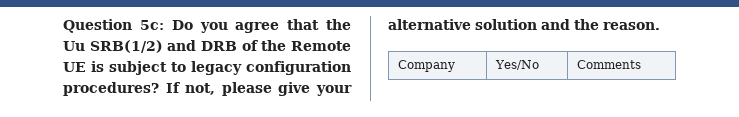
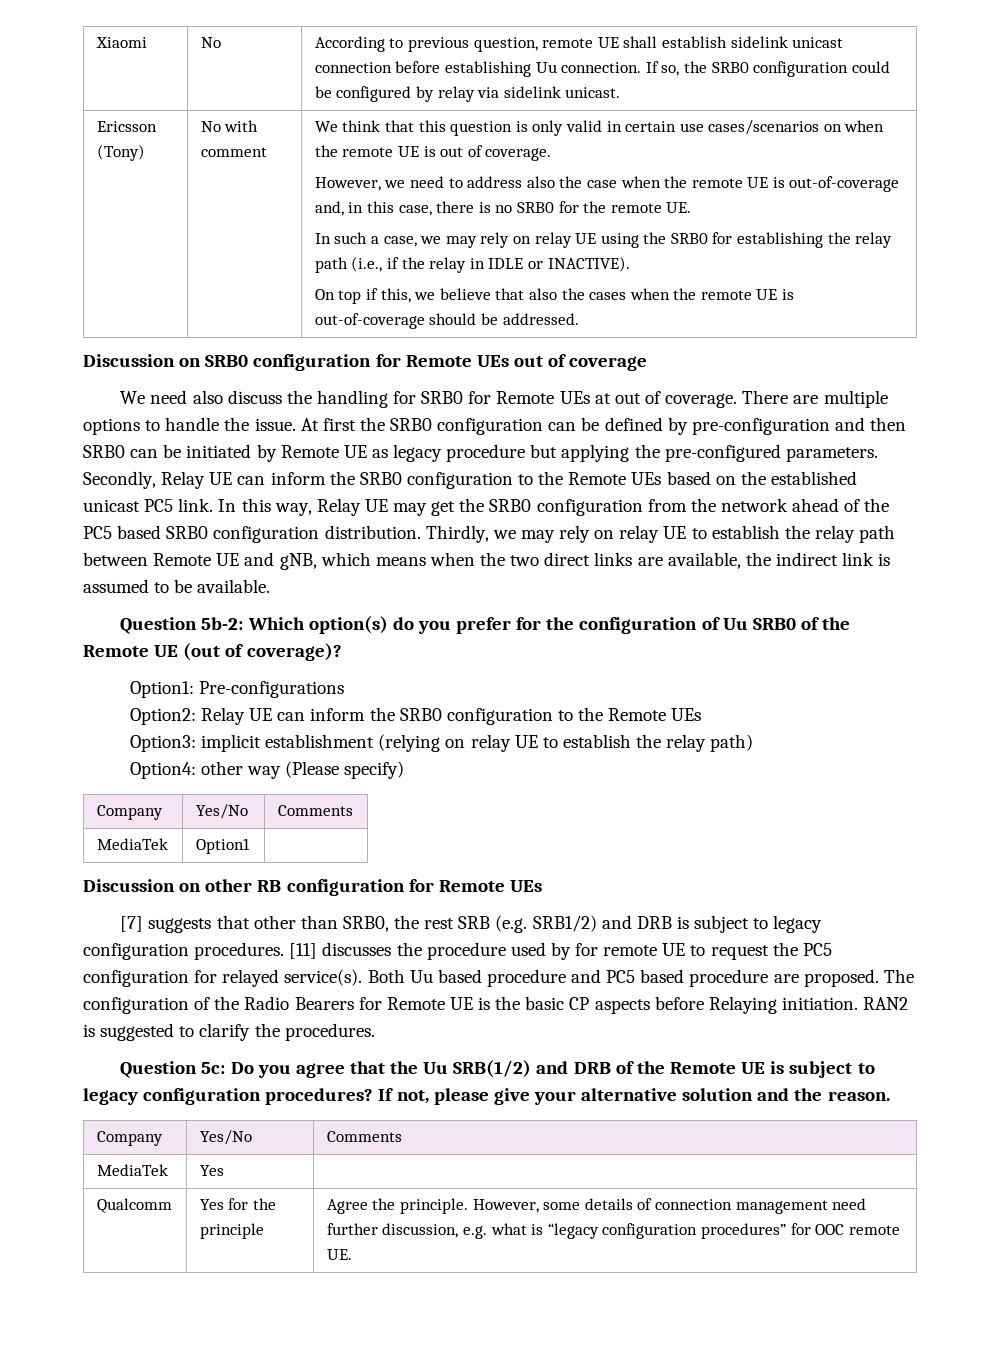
(63, 26) none -> [95,37,147,48] [200,37,221,48] [314,36,844,52] [314,61,890,77] [314,86,621,102] [96,121,157,132] [96,144,145,161] [200,120,259,132] [200,147,267,157] [314,120,885,136] [314,145,552,161] [314,176,900,192] [314,201,692,216] [314,232,893,248] [314,256,630,273] [314,288,795,304] [314,313,579,329] [83,354,648,371] [120,390,888,408] [83,417,907,435] [83,444,878,462] [83,471,857,489] [83,498,890,516] [83,525,896,543] [83,552,891,570] [83,579,271,593] [120,616,851,634] [83,643,342,661] [129,681,345,698] [129,707,702,725] [129,734,754,752] [129,761,405,779] [96,805,163,820] [195,804,248,819] [277,805,353,816] [96,838,168,850] [195,838,250,854] [83,879,542,896] [120,915,823,933] [83,942,832,960] [83,969,914,987] [83,996,909,1014] [83,1023,375,1041] Xiaomi | No | According to previous question, remote UE shall establish sidelink unicast connection before establishing Uu connection. If so, the SRB0 configuration could be configured by relay via sidelink unicast. // Ericsson (Tony) | No with comment | We think that this question is only valid in certain use cases/scenarios on when the remote UE is out of coverage. // However, we need to address also the case when the remote UE is out-of-coverage and, in this case, there is no SRB0 for the remote UE. // In such a case, we may rely on relay UE using the SRB0 for establishing the relay path (i.e., if the relay in IDLE or INACTIVE). // On top if this, we believe that also the cases when the remote UE is out-of-coverage should be addressed. // Discussion on SRB0 configuration for Remote UEs out of coverage // We need also discuss the handling for SRB0 for Remote UEs at out of coverage. There are multiple options to handle the issue. At first the SRB0 configuration can be defined by pre-configuration and then SRB0 can be initiated by Remote UE as legacy procedure but applying the pre-configured parameters. Secondly, Relay UE can inform the SRB0 configuration to the Remote UEs based on the established unicast PC5 link. In this way, Relay UE may get the SRB0 configuration from the network ahead of the PC5 based SRB0 configuration distribution. Thirdly, we may rely on relay UE to establish the relay path between Remote UE and gNB, which means when the two direct links are available, the indirect link is assumed to be available. // Question 5b-2: Which option(s) do you prefer for the configuration of Uu SRB0 of the Remote UE (out of coverage)? // Option1: Pre-configurations // Option2: Relay UE can inform the SRB0 configuration to the Remote UEs // Option3: implicit establishment (relying on relay UE to establish the relay path) // Option4: other way (Please specify) // Company | Yes/No | Comments // MediaTek | Option1 | // Discussion on other RB configuration for Remote UEs // [7] suggests that other than SRB0, the rest SRB (e.g. SRB1/2) and DRB is subject to legacy configuration procedures. [11] discusses the procedure used by for remote UE to request the PC5 configuration for relayed service(s). Both Uu based procedure and PC5 based procedure are proposed. The configuration of the Radio Bearers for Remote UE is the basic CP aspects before Relaying initiation. RAN2 is suggested to clarify the procedures. //
(641, 64) none -> [96,1164,168,1176] [199,1165,224,1176] [96,1198,172,1213] [199,1198,276,1210] [199,1223,264,1239] [326,1198,867,1214] [326,1223,900,1239] [326,1249,352,1260] // MediaTek | Yes | // Qualcomm | Yes for the principle | Agree the principle. However, some details of connection management need further discussion, e.g. what is “legacy configuration procedures” for OOC remote UE.

